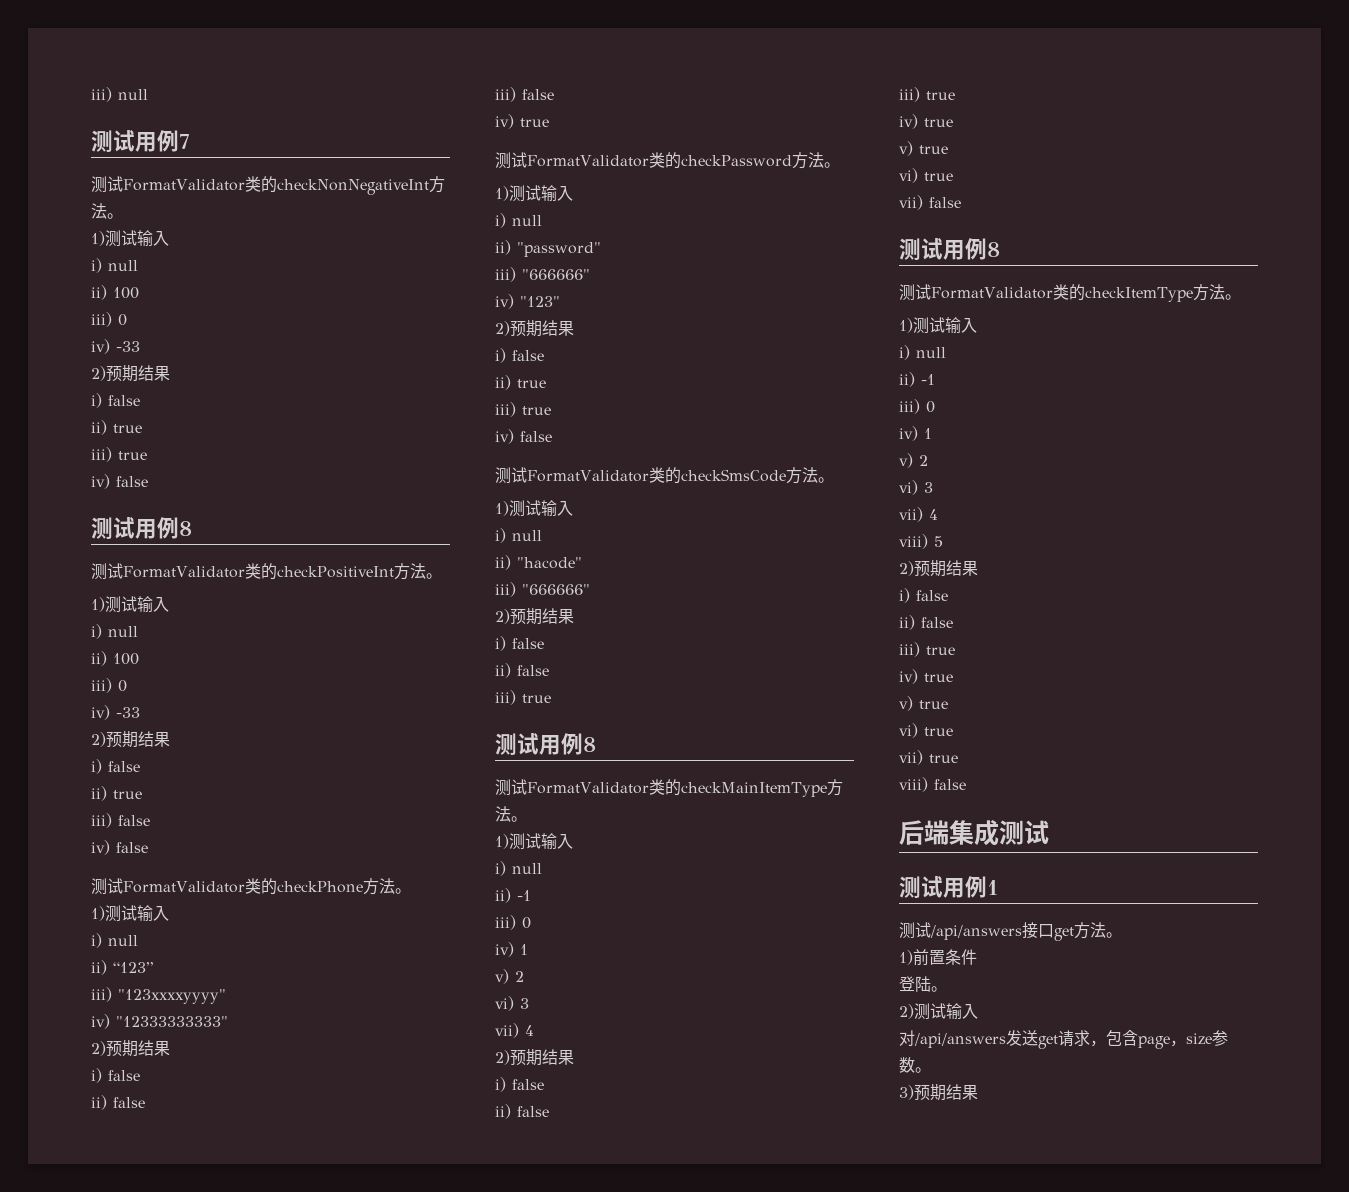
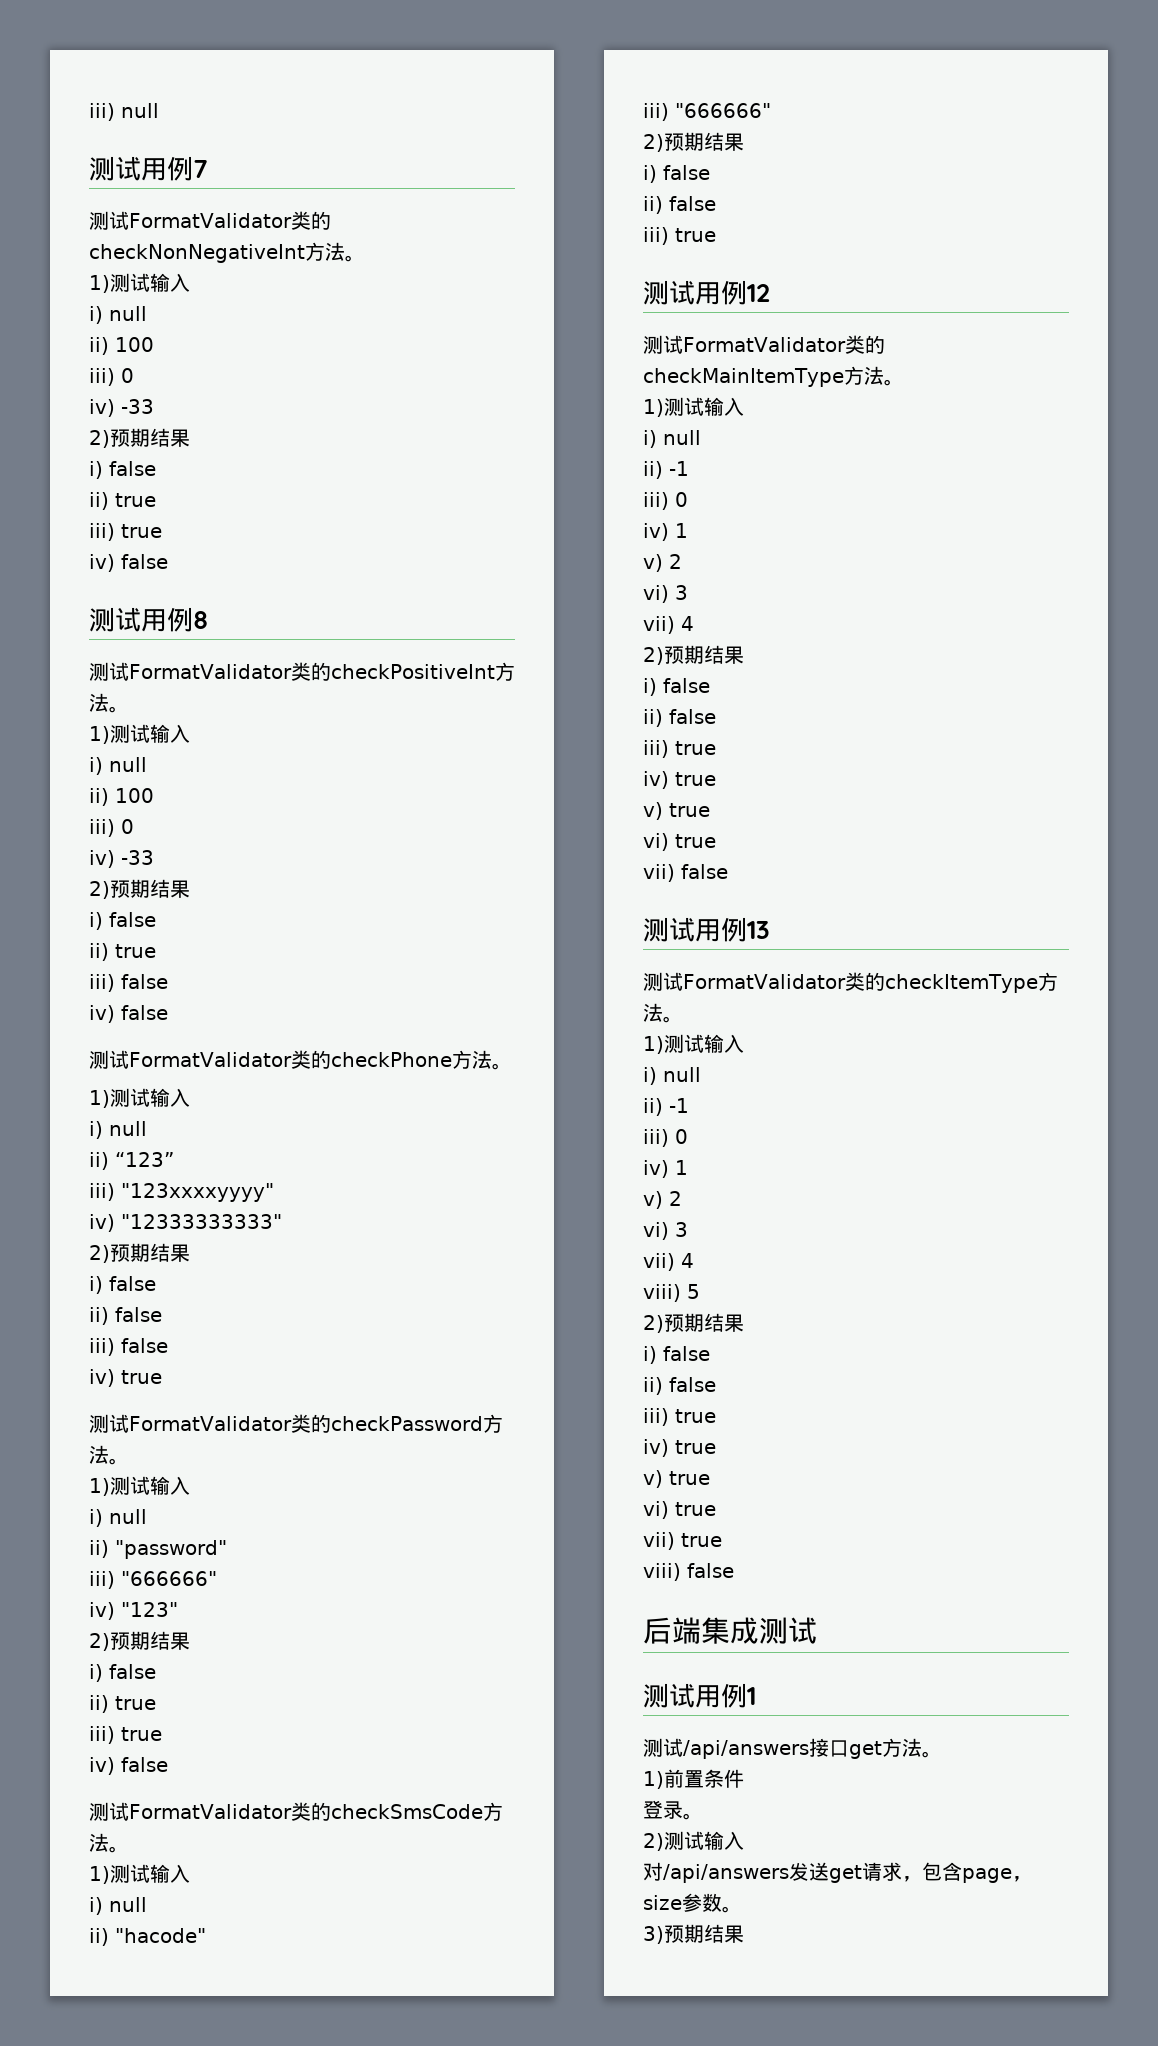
[583,737,596,752] 8 -> [747,284,770,302] 12
[987,242,1000,257] 8 -> [747,921,770,939] 13
[915,976,931,992] 陆 -> [663,1801,683,1819] 录

